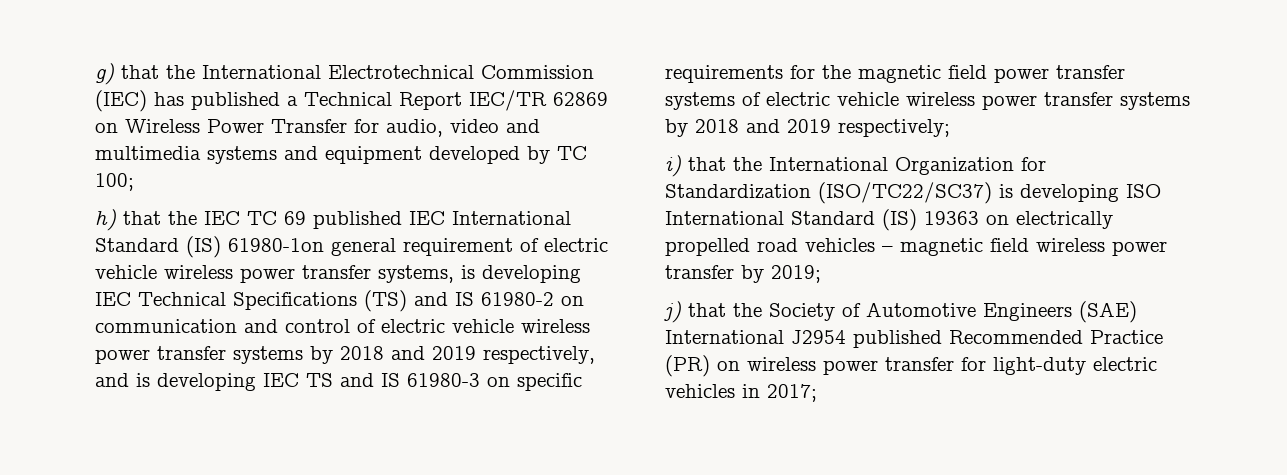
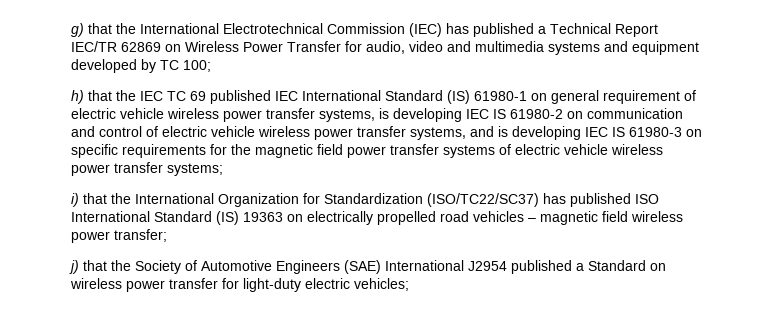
[228,238,324,252] 61980-1on -> [474,91,547,101] 61980-1 on
[138,290,448,312] Technical Specifications (TS) and -> (489, 114) none
[233,346,595,364] systems by 2018 and 2019 respectively, -> [410,127,466,140] systems,
[306,373,374,387] TS and -> (608, 132) none
[1120,92,1190,110] [665,119,950,137] systems by 2018 and 2019 respectively; -> [167,163,223,176] systems;
[999,184,1119,202] is developing -> [543,193,631,207] has published
[665,265,821,283] transfer by 2019; -> [114,229,167,242] transfer;
[949,330,1163,344] [665,355,710,377] Recommended Practice (PR) -> [576,260,646,271] a Standard
[665,384,817,402] vehicles in 2017; -> [354,278,409,291] vehicles;

